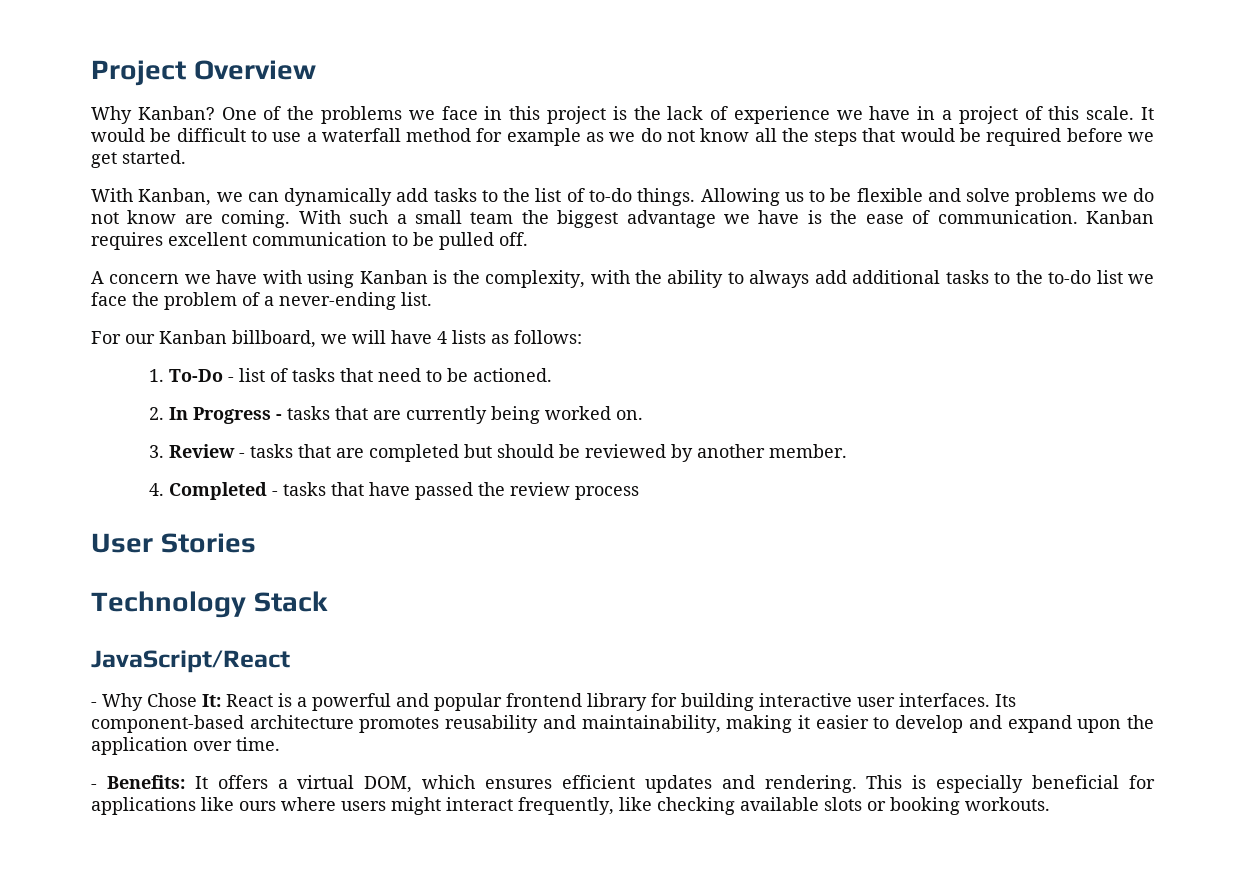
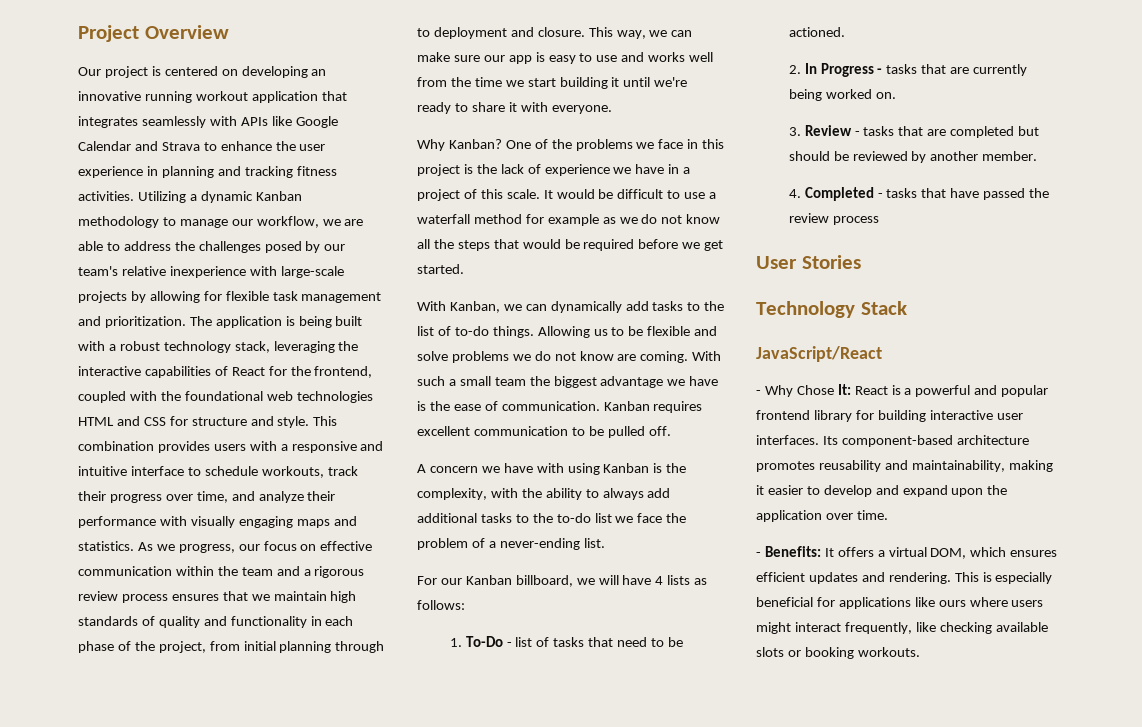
(316, 70) none -> [78,66,327,78] [78,91,347,103] [78,116,338,128] [78,141,326,151] [78,166,337,178] [78,191,302,203] [78,216,364,228] [78,241,346,253] [78,266,344,278] [78,291,382,303] [78,316,363,328] [78,341,359,353] [78,366,373,378] [78,391,373,403] [78,416,338,428] [78,441,384,453] [78,466,358,478] [78,491,336,503] [78,516,357,528] [78,541,373,553] [78,566,365,578] [78,591,357,603] [78,616,354,628] [78,641,385,653] [417,27,693,39] [417,52,714,64] [417,77,688,89] [417,102,612,114] // Our project is centered on developing an innovative running workout application that integrates seamlessly with APIs like Google Calendar and Strava to enhance the user experience in planning and tracking fitness activities. Utilizing a dynamic Kanban methodology to manage our workflow, we are able to address the challenges posed by our team's relative inexperience with large-scale projects by allowing for flexible task management and prioritization. The application is being built with a robust technology stack, leveraging the interactive capabilities of React for the frontend, coupled with the foundational web technologies HTML and CSS for structure and style. This combination provides users with a responsive and intuitive interface to schedule workouts, track their progress over time, and analyze their performance with visually engaging maps and statistics. As we progress, our focus on effective communication within the team and a rigorous review process ensures that we maintain high standards of quality and functionality in each phase of the project, from initial planning through to deployment and closure. This way, we can make sure our app is easy to use and works well from the time we start building it until we're ready to share it with everyone.

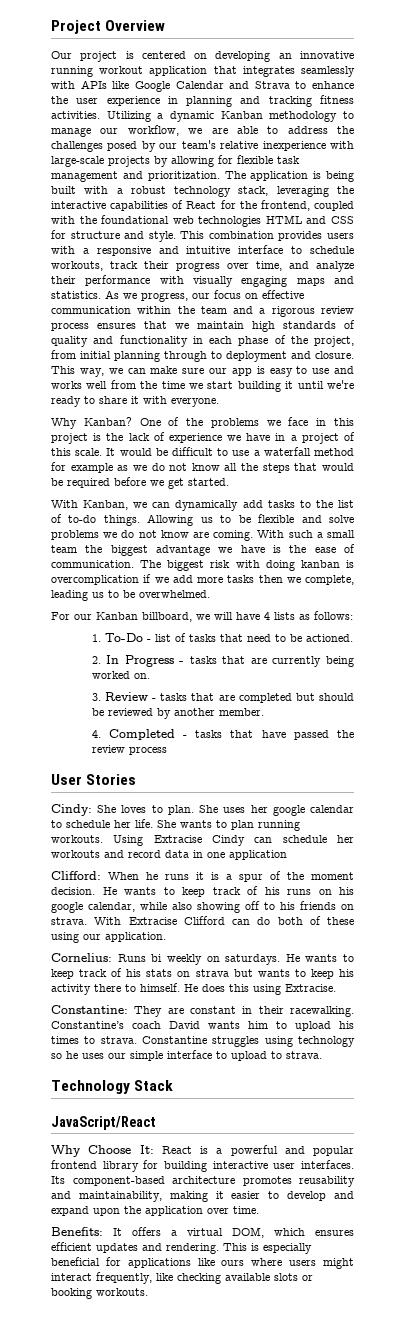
[603,401,703,413] [417,426,671,438] [417,463,687,475] [417,488,671,500] [417,513,687,523] [417,538,605,550] Kanban requires excellent communication to be pulled off. // A concern we have with using Kanban is the complexity, with the ability to always add additional tasks to the to-do list we face the problem of a never-ending list. -> [140,560,354,571] [51,574,354,585] [51,590,210,601] The biggest risk with doing kanban is overcomplication if we add more tasks then we complete, leading us to be overwhelmed.
(861, 262) none -> [51,804,355,816] [51,819,300,831] [51,835,354,846] [51,850,287,860] [51,871,354,882] [51,886,354,897] [51,901,354,913] [51,916,354,925] [51,932,166,943] [51,953,354,965] [51,968,354,979] [51,983,336,995] [51,1005,354,1017] [51,1021,354,1031] [51,1036,355,1047] [51,1050,322,1061] // Cindy: She loves to plan. She uses her google calendar to schedule her life. She wants to plan running workouts. Using Extracise Cindy can schedule her workouts and record data in one application // Clifford: When he runs it is a spur of the moment decision. He wants to keep track of his runs on his google calendar, while also showing off to his friends on strava. With Extracise Clifford can do both of these using our application. // Cornelius: Runs bi weekly on saturdays. He wants to keep track of his stats on strava but wants to keep his activity there to himself. He does this using Extracise. // Constantine: They are constant in their racewalking. Constantine’s coach David wants him to upload his times to strava. Constantine struggles using technology so he uses our simple interface to upload to strava.
[756,385,834,397] - Why Chose -> [51,1145,132,1157] Why Choose
[756,552,761,557] - -> (259, 1210) none

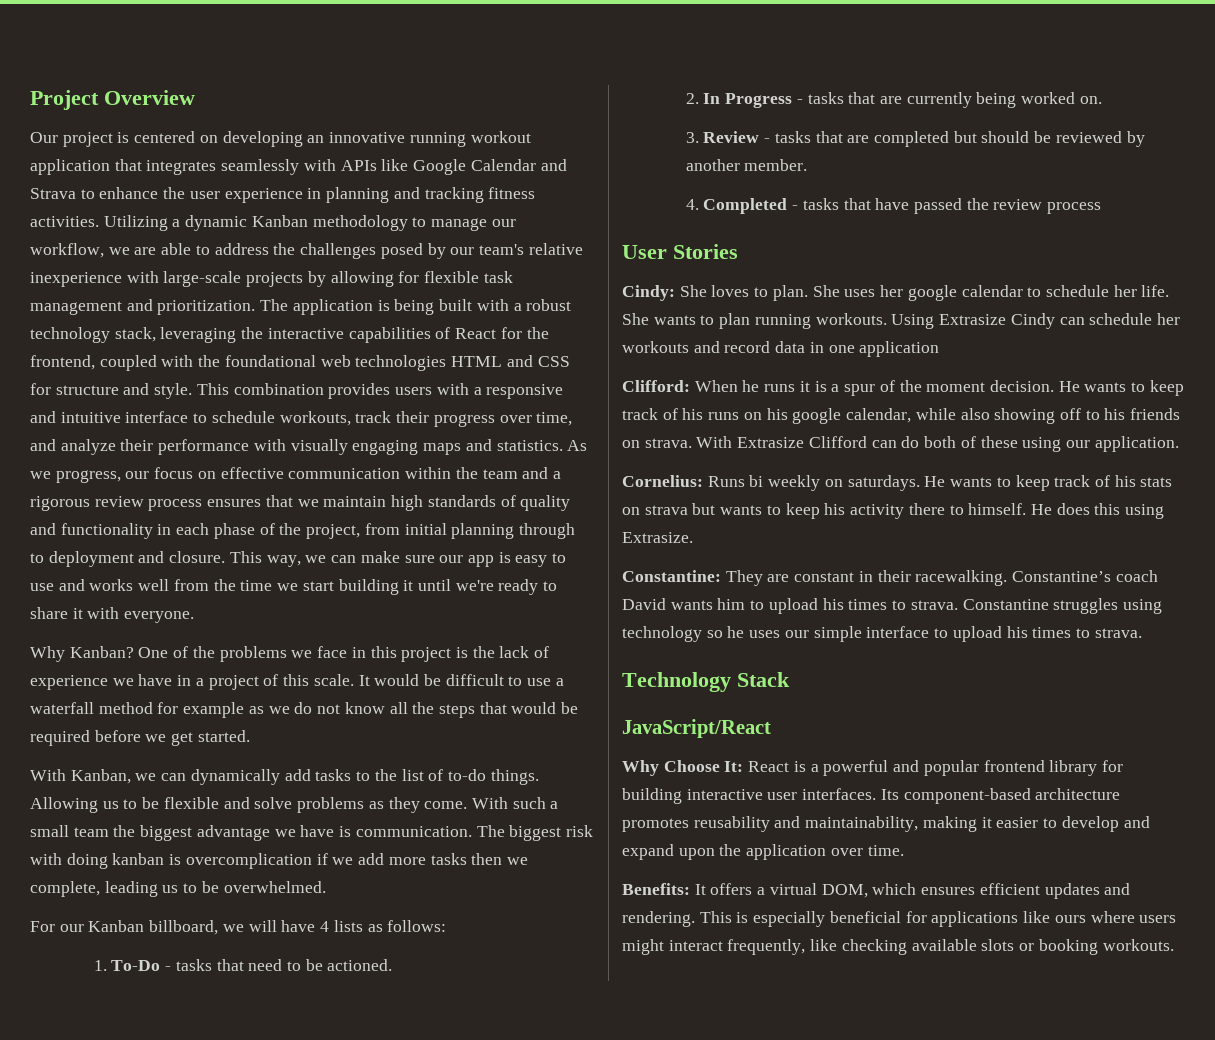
[103,530,254,541] we do not know are coming. -> [368,797,468,813] as they come.
[289,544,355,553] the ease of -> (352, 831) none
[154,633,186,642] list of -> (172, 968) none
[153,835,202,843] Extracise -> [939,314,1007,325] Extrasize
[128,917,177,925] Extracise -> [737,437,805,448] Extrasize
[285,984,336,992] Extracise. -> [622,532,693,543] Extrasize.
(267, 1056) none -> [1006,626,1072,638] his times

